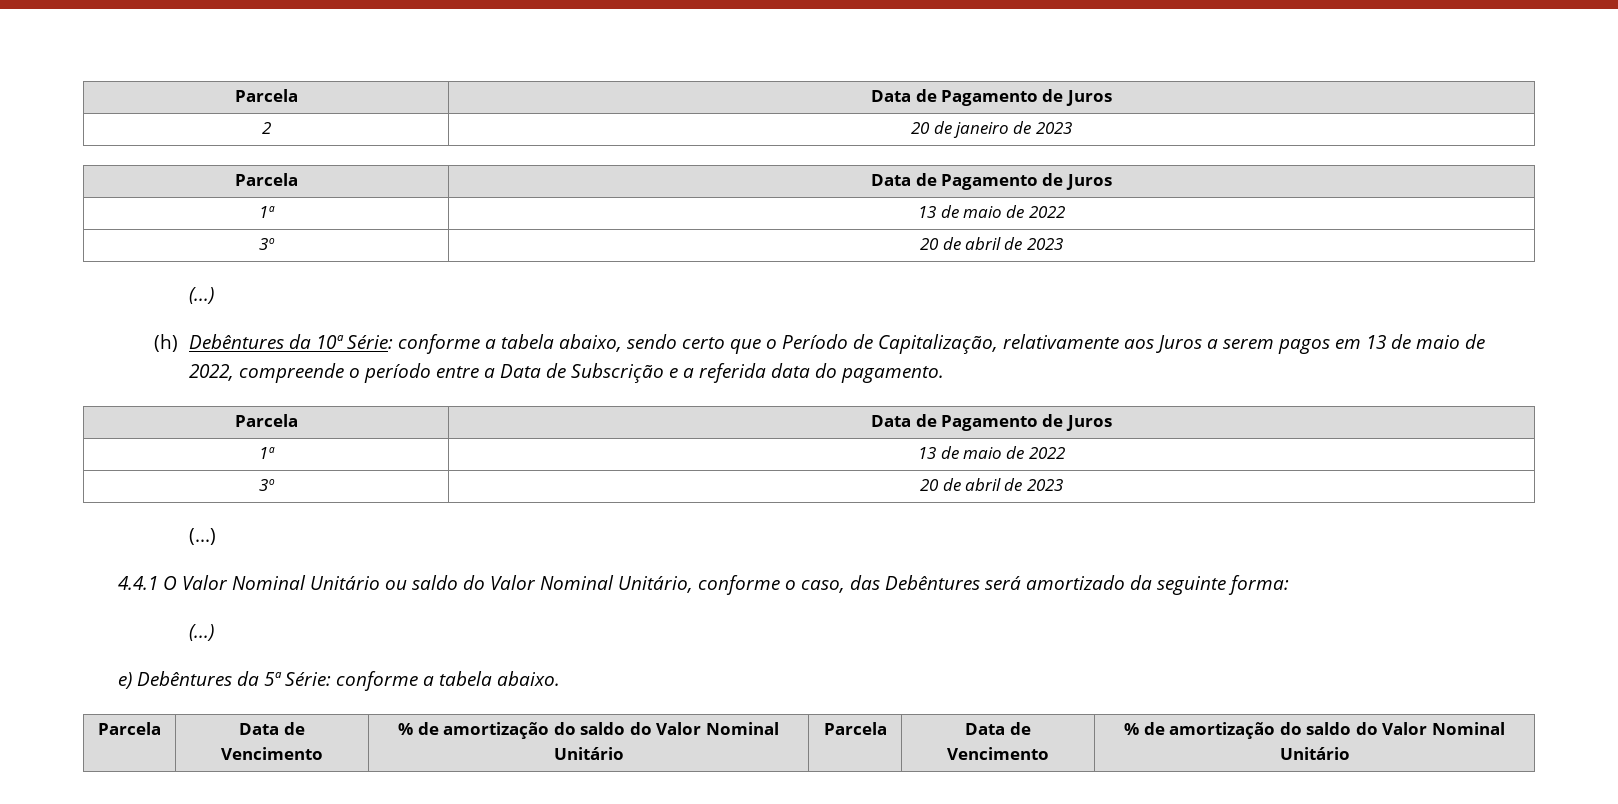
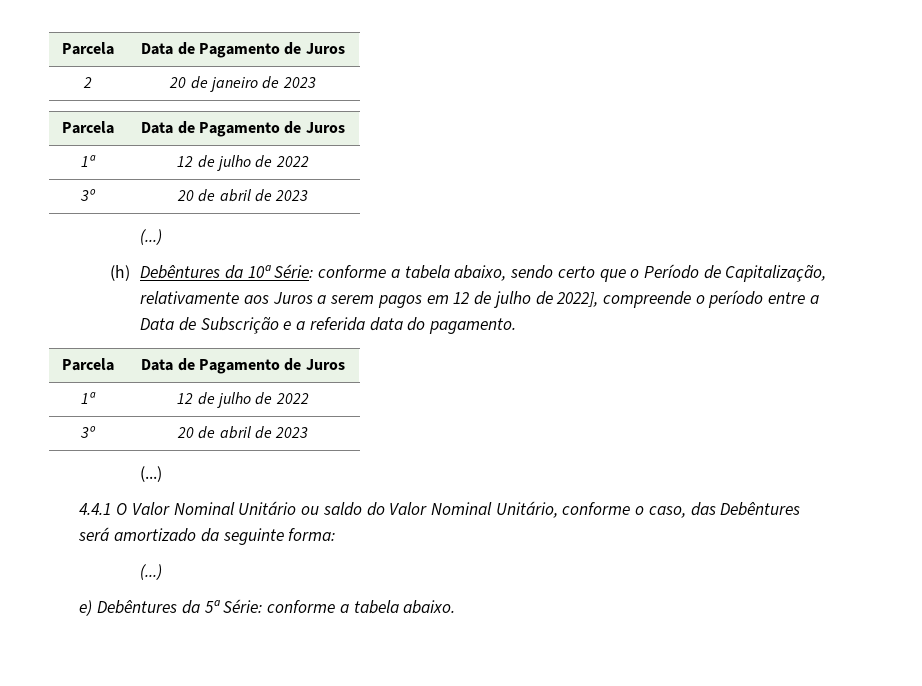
[918,205,1002,218] 13 de maio -> [177,155,251,171] 12 de julho
[1366,334,1486,349] [189,364,235,381] 13 de maio de 2022, -> [453,291,599,308] 12 de julho de 2022],
[918,446,1002,459] 13 de maio -> [177,392,251,408] 12 de julho
[98,722,161,735] [239,722,305,735] [221,747,323,760] [398,722,779,739] [553,747,624,760] [823,722,887,735] [965,722,1031,735] [947,747,1049,760] [1124,722,1505,739] [1279,747,1350,760] // Parcela | Data de Vencimento | % de amortização do saldo do Valor Nominal Unitário | Parcela | Data de Vencimento | % de amortização do saldo do Valor Nominal Unitário -> (456, 607) none

